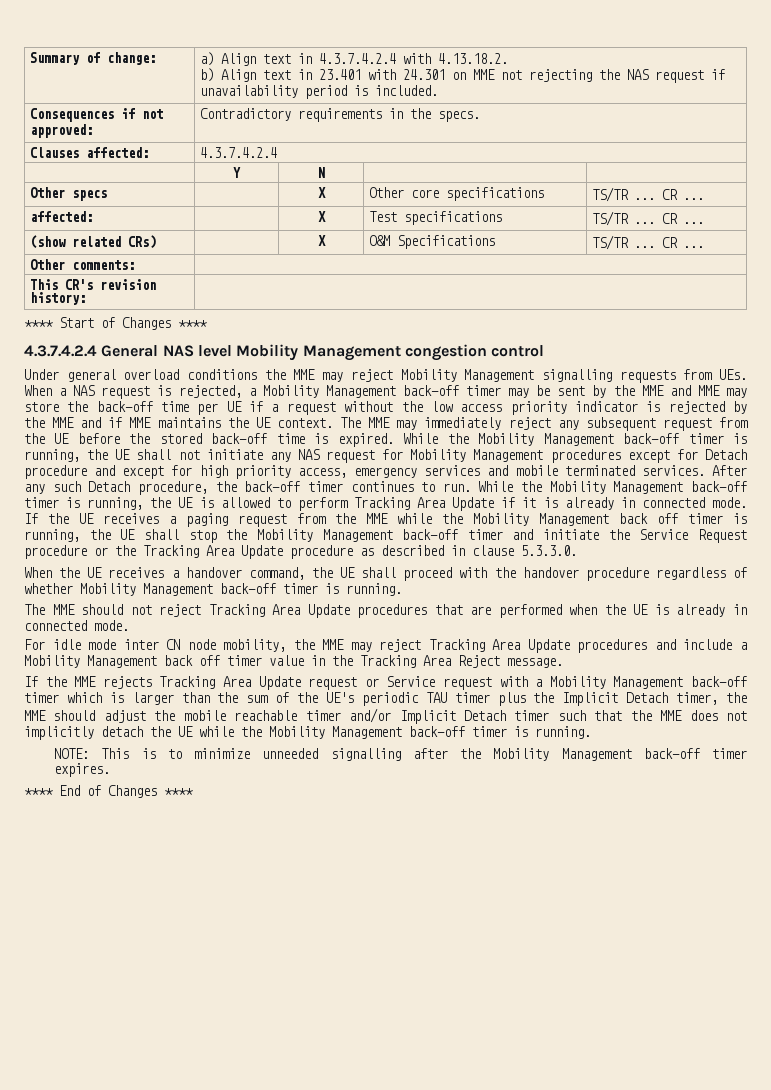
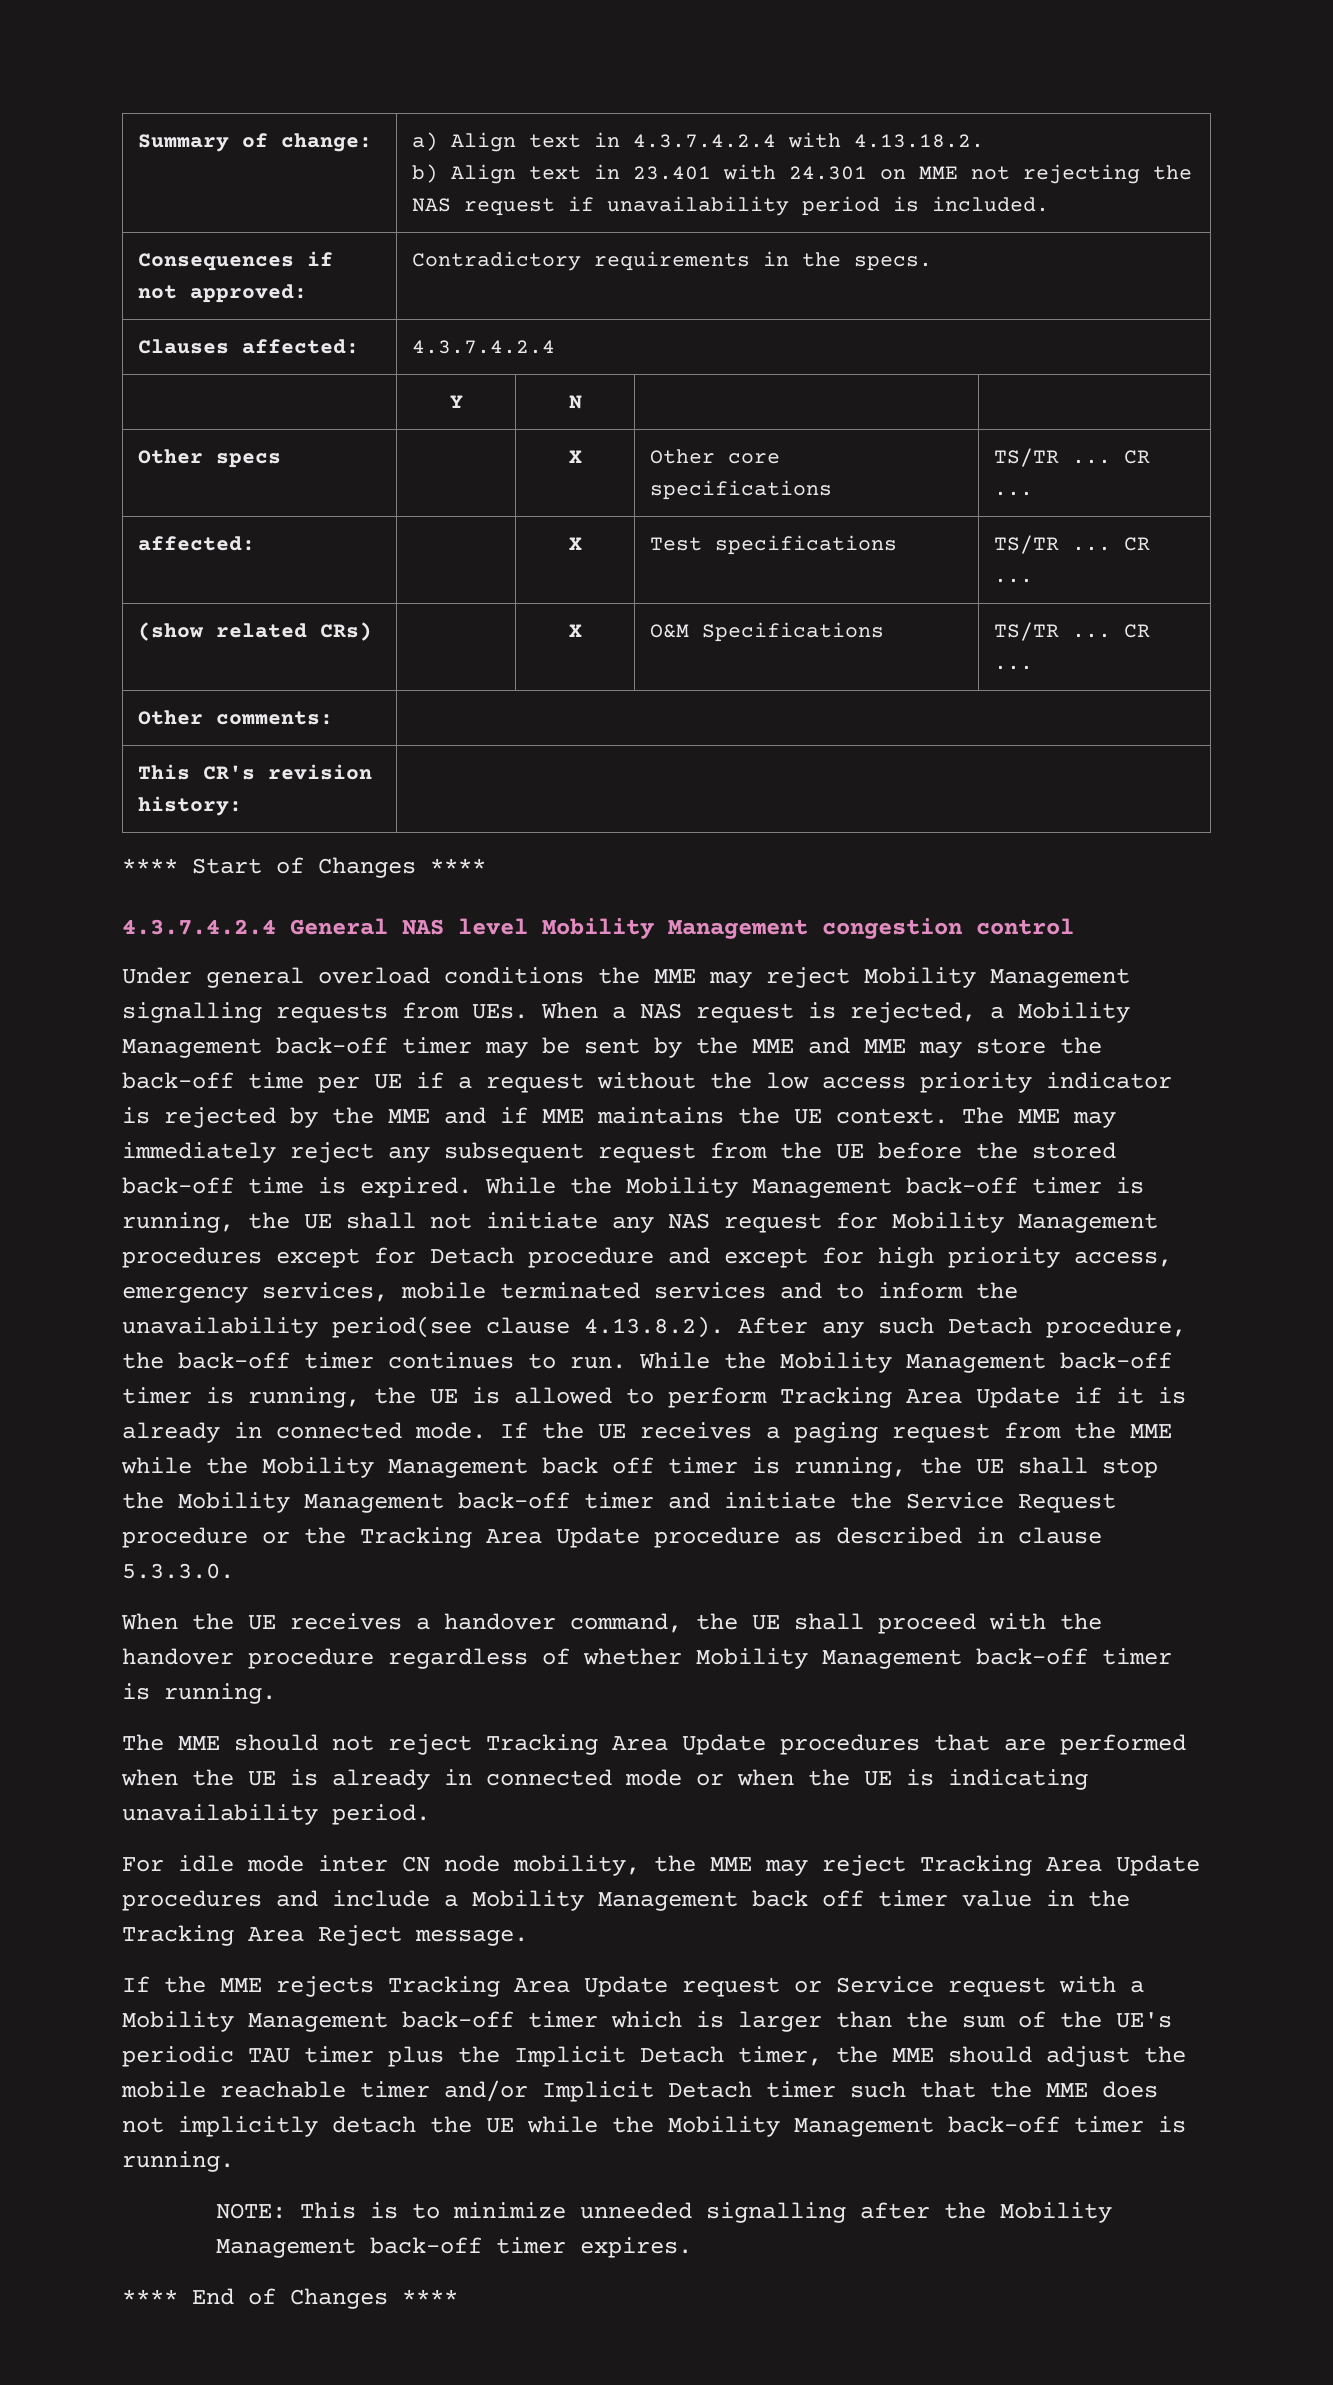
[424,465,705,476] services and mobile terminated services. -> [262,1282,1018,1302] [122,1316,724,1338] services, mobile terminated services and to inform the unavailability period(see clause 4.13.8.2).
[94,620,129,631] mode. -> [625,1769,1088,1790] [122,1804,430,1825] mode or when the UE is indicating unavailability period.

